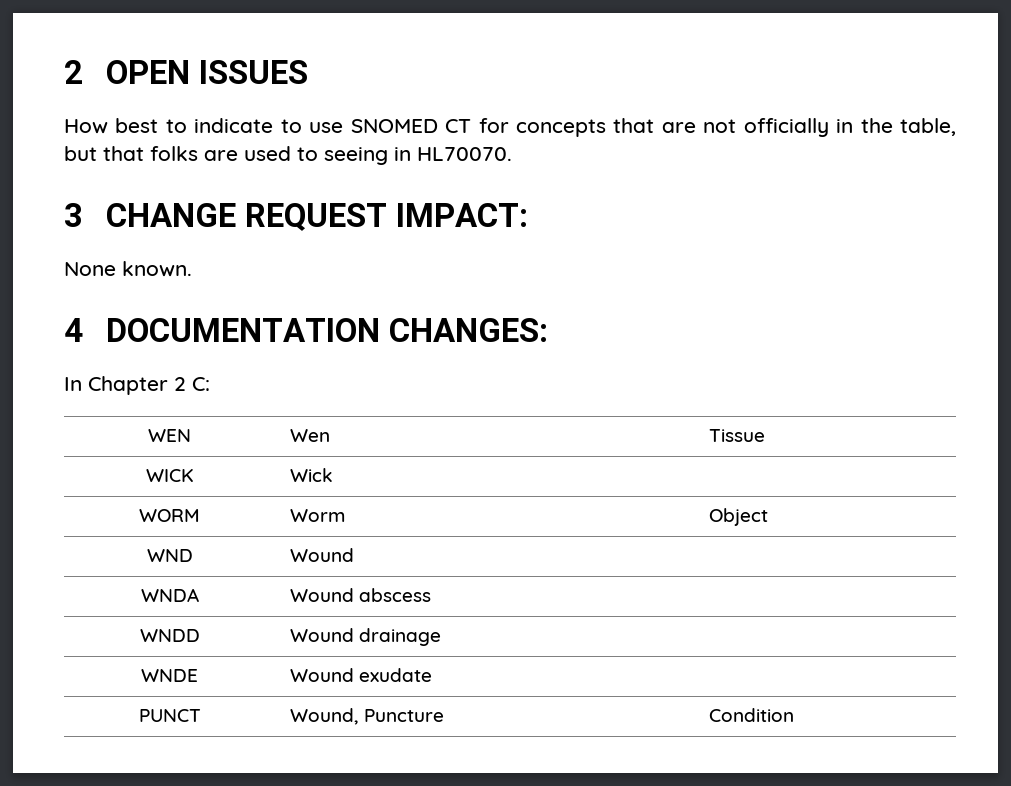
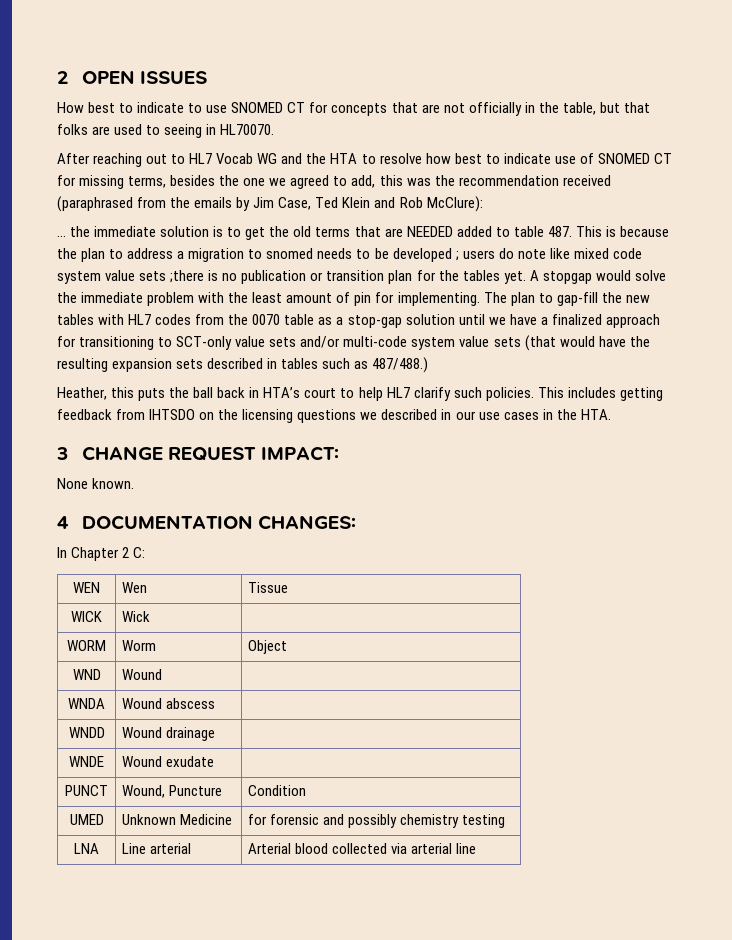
(512, 154) none -> [57,153,672,167] [57,175,611,189] [57,196,483,212] [57,226,669,240] [57,248,642,262] [57,270,666,284] [57,292,650,306] [57,314,660,328] [57,335,650,351] [57,357,429,373] [57,387,663,401] [57,409,611,423] // After reaching out to HL7 Vocab WG and the HTA to resolve how best to indicate use of SNOMED CT for missing terms, besides the one we agreed to add, this was the recommendation received (paraphrased from the emails by Jim Case, Ted Klein and Rob McClure): // … the immediate solution is to get the old terms that are NEEDED added to table 487. This is because the plan to address a migration to snomed needs to be developed ; users do note like mixed code system value sets ;there is no publication or transition plan for the tables yet. A stopgap would solve the immediate problem with the least amount of pin for implementing. The plan to gap-fill the new tables with HL7 codes from the 0070 table as a stop-gap solution until we have a finalized approach for transitioning to SCT-only value sets and/or multi-code system value sets (that would have the resulting expansion sets described in tables such as 487/488.) // Heather, this puts the ball back in HTA’s court to help HL7 clarify such policies. This includes getting feedback from IHTSDO on the licensing questions we described in our use cases in the HTA.
(795, 715) none -> [69,814,104,825] [122,814,233,825] [248,814,506,828] [74,843,99,854] [122,843,192,854] [248,843,477,854] // UMED | Unknown Medicine | for forensic and possibly chemistry testing // LNA | Line arterial | Arterial blood collected via arterial line

